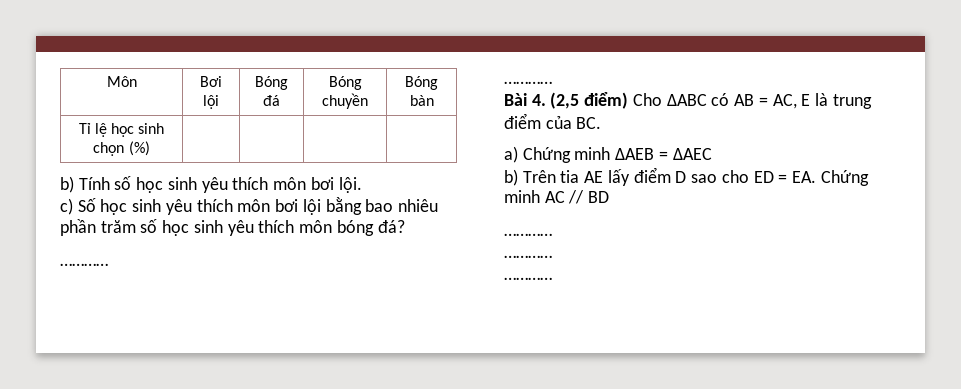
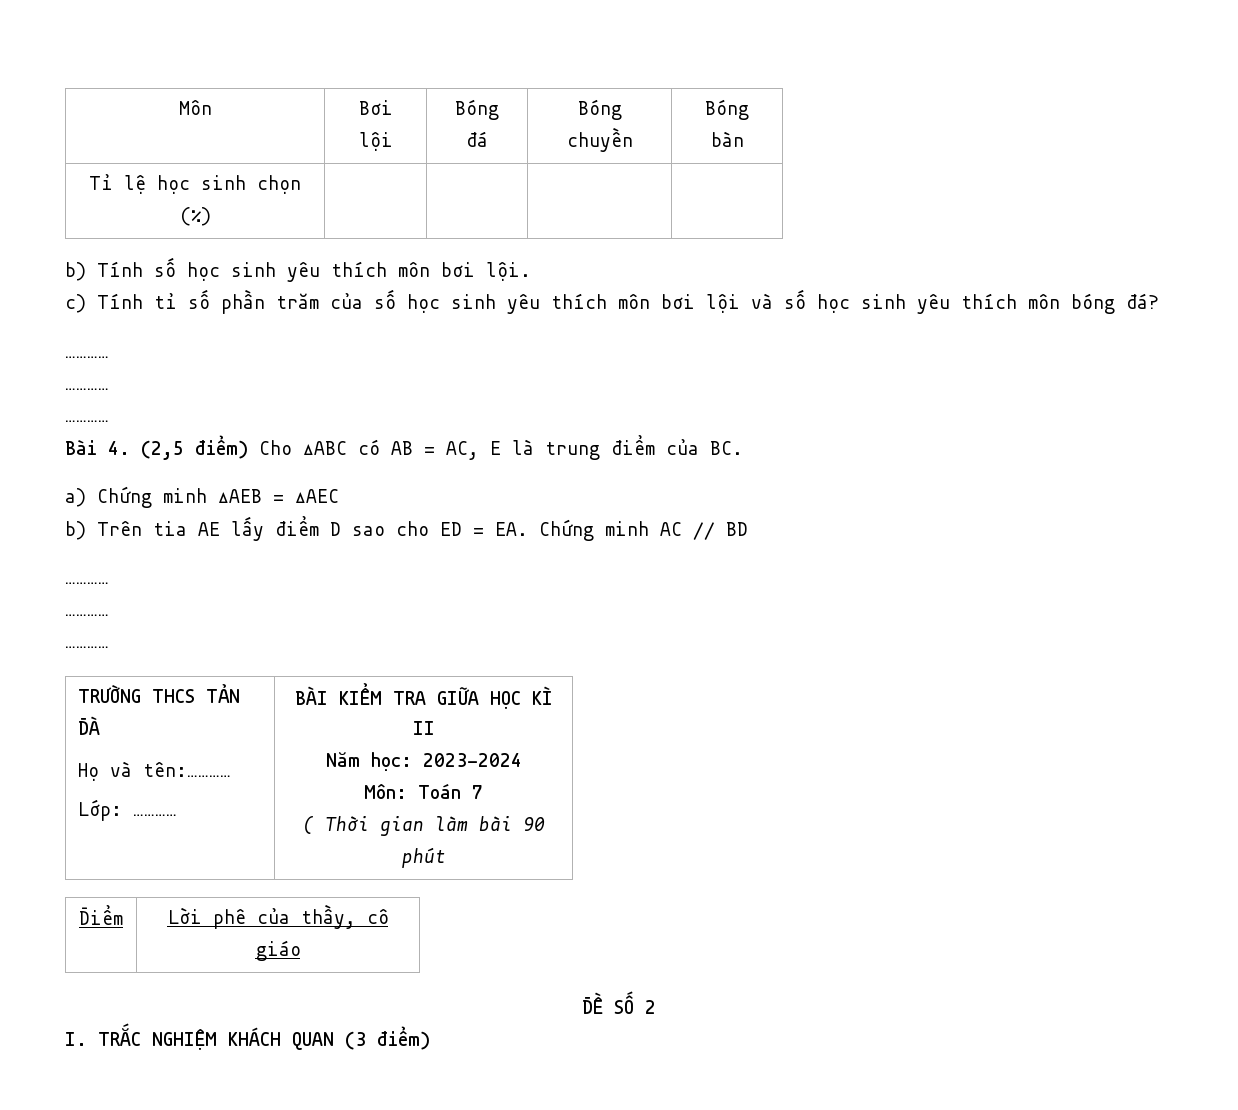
[77,198,96,212] Số -> [97,289,396,314] Tính tỉ số phần trăm của số
[325,197,438,215] [60,219,136,236] bằng bao nhiêu phần trăm -> [751,293,773,309] và
(552, 82) none -> [65,420,109,422] // …………
(552, 278) none -> [78,683,241,703] [78,716,101,735] [78,761,232,781] [78,799,178,821] [294,683,553,709] [412,721,435,735] [325,752,522,771] [363,783,483,799] [302,816,545,836] [401,847,446,868] [79,904,123,925] [167,904,389,929] [255,940,301,961] [582,991,656,1014] [65,1023,430,1050] // TRƯỜNG THCS TẢN ĐÀ // Họ và tên:………… // Lớp: ………… | BÀI KIỂM TRA GIỮA HỌC KÌ II // Năm học: 2023-2024 // Môn: Toán 7 // ( Thời gian làm bài 90 phút // Điểm | Lời phê của thầy, cô giáo // ĐỀ SỐ 2 // I. TRẮC NGHIỆM KHÁCH QUAN (3 điểm)

